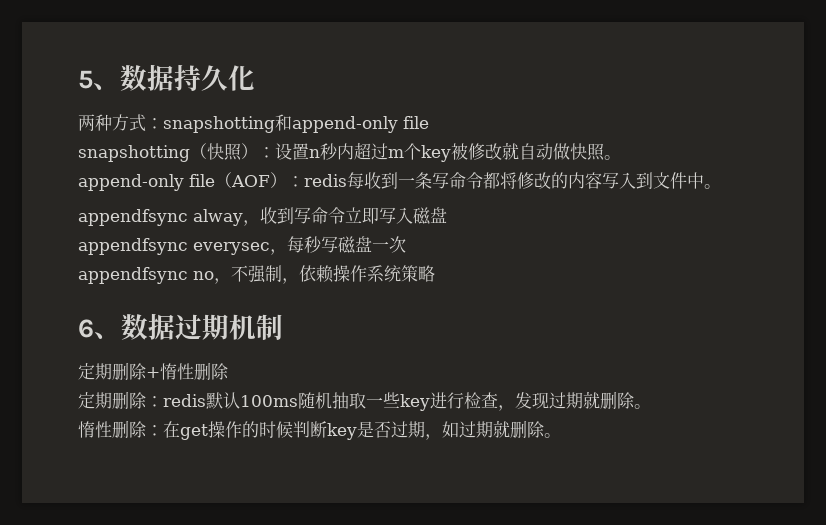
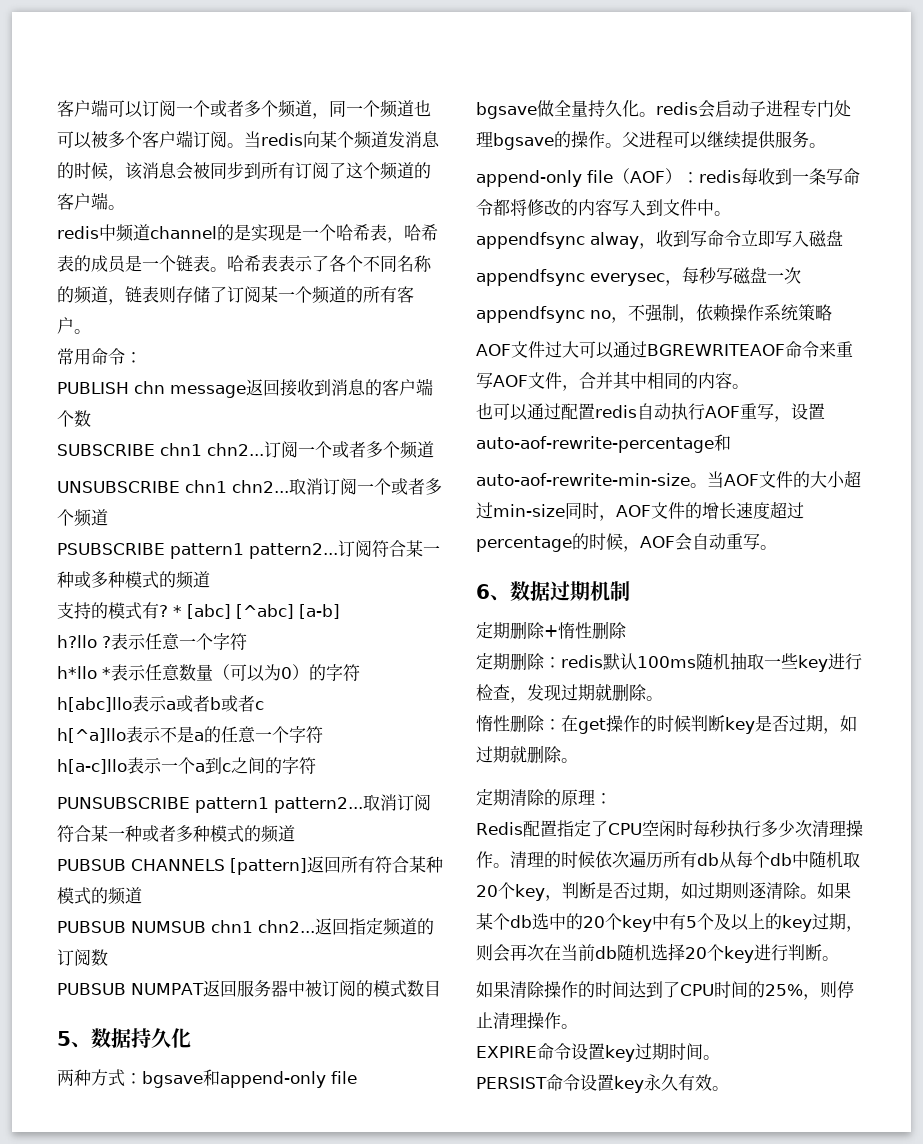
(78, 79) none -> [57,99,431,119] [57,130,440,149] [57,161,431,181] [57,192,125,210] [57,224,438,243] [57,255,432,273] [57,286,414,305] [57,317,91,334] [57,348,142,365] [57,378,433,398] [57,410,91,427] [57,441,434,459] [57,478,442,495] [57,509,108,527] [57,540,440,559] [57,571,210,589] [57,602,340,620] [57,633,247,650] [57,664,360,682] [57,695,264,712] [57,726,323,743] [57,757,316,774] [57,794,431,813] [57,825,295,843] [57,856,443,875] [57,887,142,905] [57,918,434,936] [57,949,108,966] [57,980,441,998] 客户端可以订阅一个或者多个频道，同一个频道也可以被多个客户端订阅。当redis向某个频道发消息的时候，该消息会被同步到所有订阅了这个频道的客户端。 // redis中频道channel的是实现是一个哈希表，哈希表的成员是一个链表。哈希表表示了各个不同名称的频道，链表则存储了订阅某一个频道的所有客户。 // 常用命令： // PUBLISH chn message返回接收到消息的客户端个数 // SUBSCRIBE chn1 chn2...订阅一个或者多个频道 // UNSUBSCRIBE chn1 chn2...取消订阅一个或者多个频道 // PSUBSCRIBE pattern1 pattern2...订阅符合某一种或多种模式的频道 // 支持的模式有? * [abc] [^abc] [a-b] // h?llo ?表示任意一个字符 // h*llo *表示任意数量（可以为0）的字符 // h[abc]llo表示a或者b或者c // h[^a]llo表示不是a的任意一个字符 // h[a-c]llo表示一个a到c之间的字符 // PUNSUBSCRIBE pattern1 pattern2...取消订阅符合某一种或者多种模式的频道 // PUBSUB CHANNELS [pattern]返回所有符合某种模式的频道 // PUBSUB NUMSUB chn1 chn2...返回指定频道的订阅数 // PUBSUB NUMPAT返回服务器中被订阅的模式数目 //
[163,116,275,133] snapshotting -> [142,1071,203,1088] bgsave
[78,142,605,162] snapshotting（快照）：设置n秒内超过m个key被修改就自动做快照 -> [476,100,851,119] [476,131,809,150] bgsave做全量持久化。redis会启动子进程专门处理bgsave的操作。父进程可以继续提供服务
(435, 273) none -> [476,341,853,359] [476,371,749,391] [476,403,825,422] [476,434,731,453] [476,470,861,488] [476,501,804,521] [476,533,777,552] // AOF文件过大可以通过BGREWRITEAOF命令来重写AOF文件，合并其中相同的内容。 // 也可以通过配置redis自动执行AOF重写，设置auto-aof-rewrite-percentage和 // auto-aof-rewrite-min-size。当AOF文件的大小超过min-size同时，AOF文件的增长速度超过percentage的时候，AOF会自动重写。
(561, 435) none -> [476,789,612,806] [476,819,863,837] [476,851,860,868] [476,882,851,901] [476,913,863,932] [476,943,839,963] [476,981,854,1000] [476,1012,578,1029] [476,1043,720,1062] [476,1074,729,1093] // 定期清除的原理： // Redis配置指定了CPU空闲时每秒执行多少次清理操作。清理的时候依次遍历所有db从每个db中随机取20个key，判断是否过期，如过期则逐清除。如果某个db选中的20个key中有5个及以上的key过期，则会再次在当前db随机选择20个key进行判断。 // 如果清除操作的时间达到了CPU时间的25%，则停止清理操作。 // EXPIRE命令设置key过期时间。 // PERSIST命令设置key永久有效。

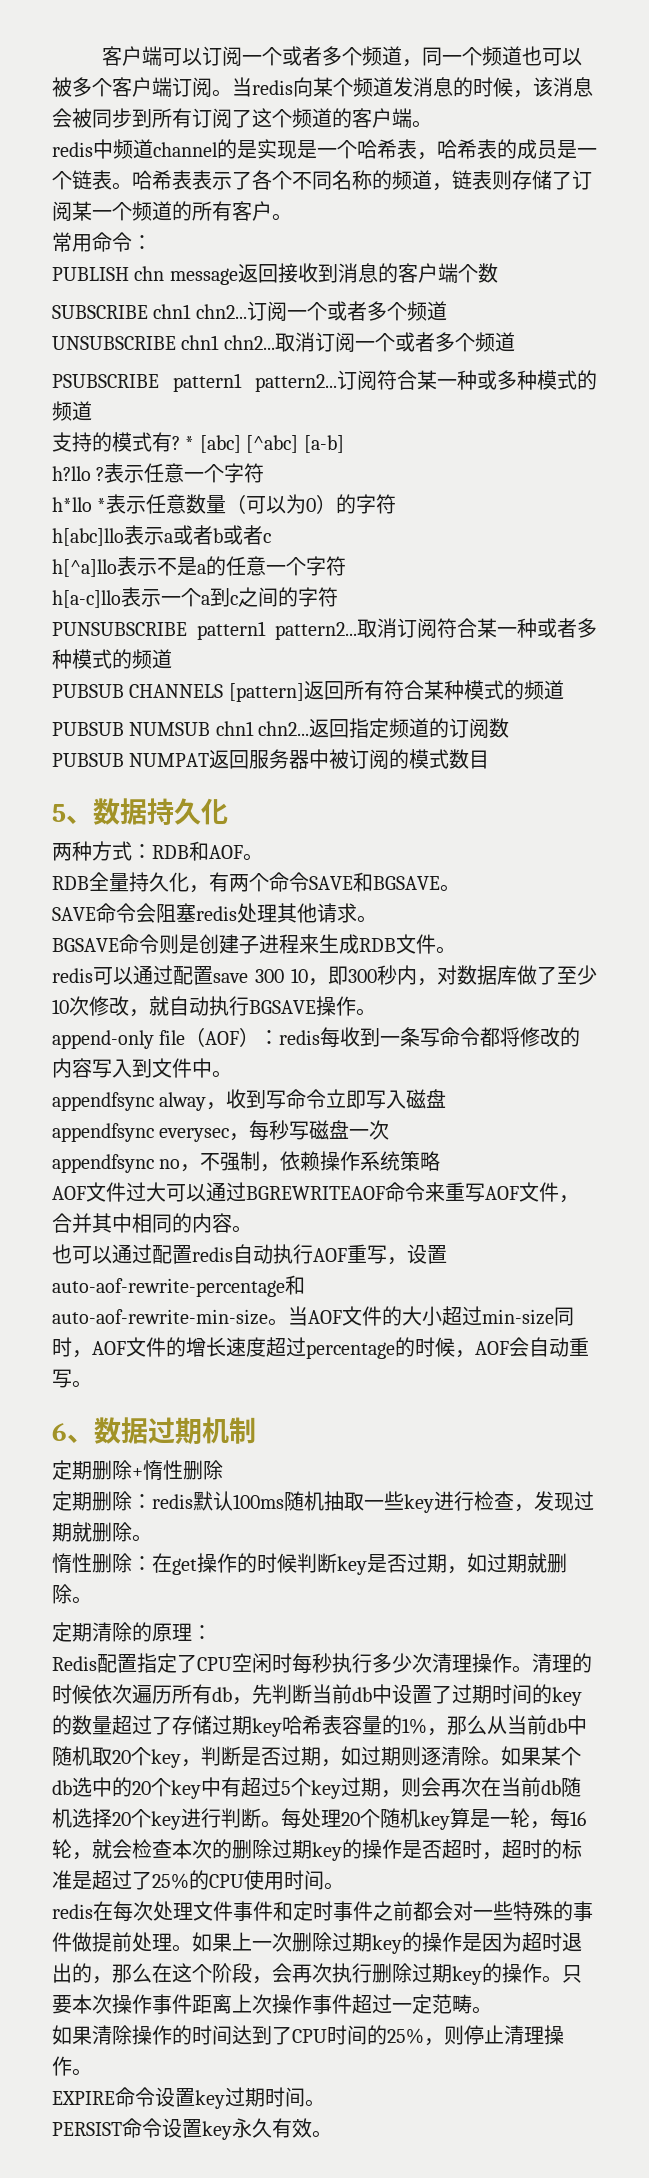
[142,1069,357,1088] [476,100,851,119] [476,131,809,150] bgsave和append-only file // bgsave做全量持久化。redis会启动子进程专门处理bgsave的操作。父进程可以继续提供服务 -> [152,841,263,861] [52,872,460,893] [52,903,377,923] [52,934,456,954] [52,965,597,986] [52,996,356,1017] RDB和AOF。 // RDB全量持久化，有两个命令SAVE和BGSAVE。 // SAVE命令会阻塞redis处理其他请求。 // BGSAVE命令则是创建子进程来生成RDB文件。 // redis可以通过配置save 300 10，即300秒内，对数据库做了至少10次修改，就自动执行BGSAVE操作
[719,851,770,868] 从每个 -> [232,1684,582,1706] [52,1715,547,1737] ，先判断当前db中设置了过期时间的key的数量超过了存储过期key哈希表容量的1%，那么从当前
[686,913,782,931] 5个及以上的 -> [241,1777,311,1797] 超过5个
(839, 958) none -> [281,1808,586,1830] [52,1839,582,1861] [52,1870,344,1890] [52,1901,593,1922] [52,1932,582,1954] [52,1963,582,1985] [52,1994,492,2014] 每处理20个随机key算是一轮，每16轮，就会检查本次的删除过期key的操作是否超时，超时的标准是超过了25%的CPU使用时间。 // redis在每次处理文件事件和定时事件之前都会对一些特殊的事件做提前处理。如果上一次删除过期key的操作是因为超时退出的，那么在这个阶段，会再次执行删除过期key的操作。只要本次操作事件距离上次操作事件超过一定范畴。

